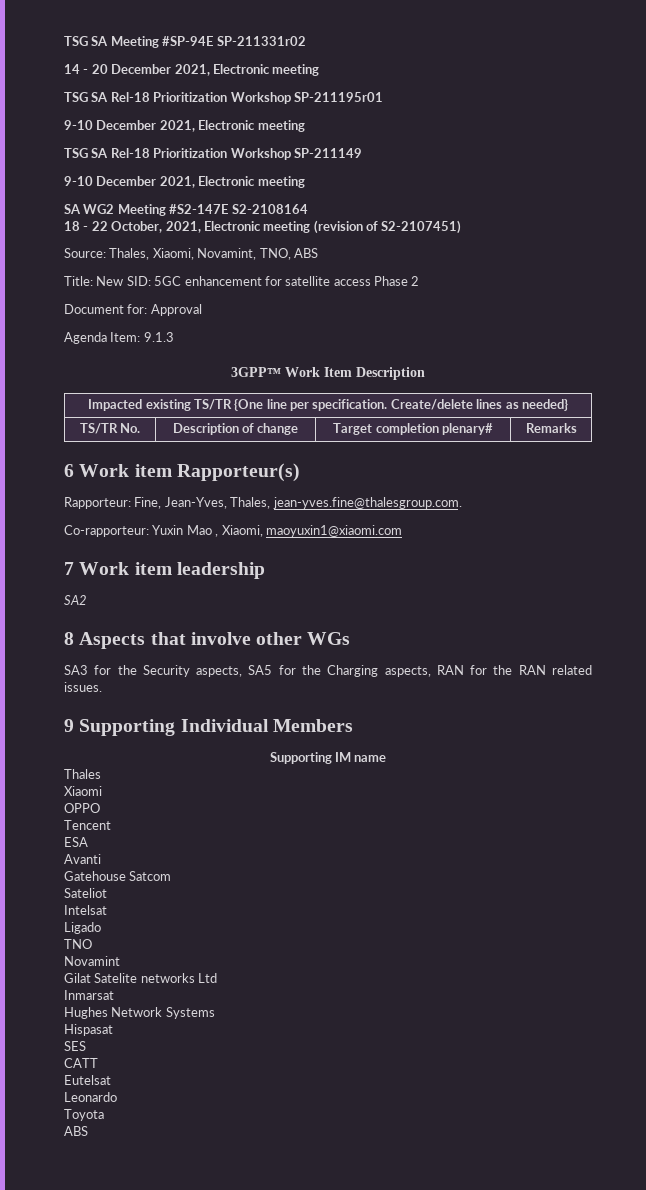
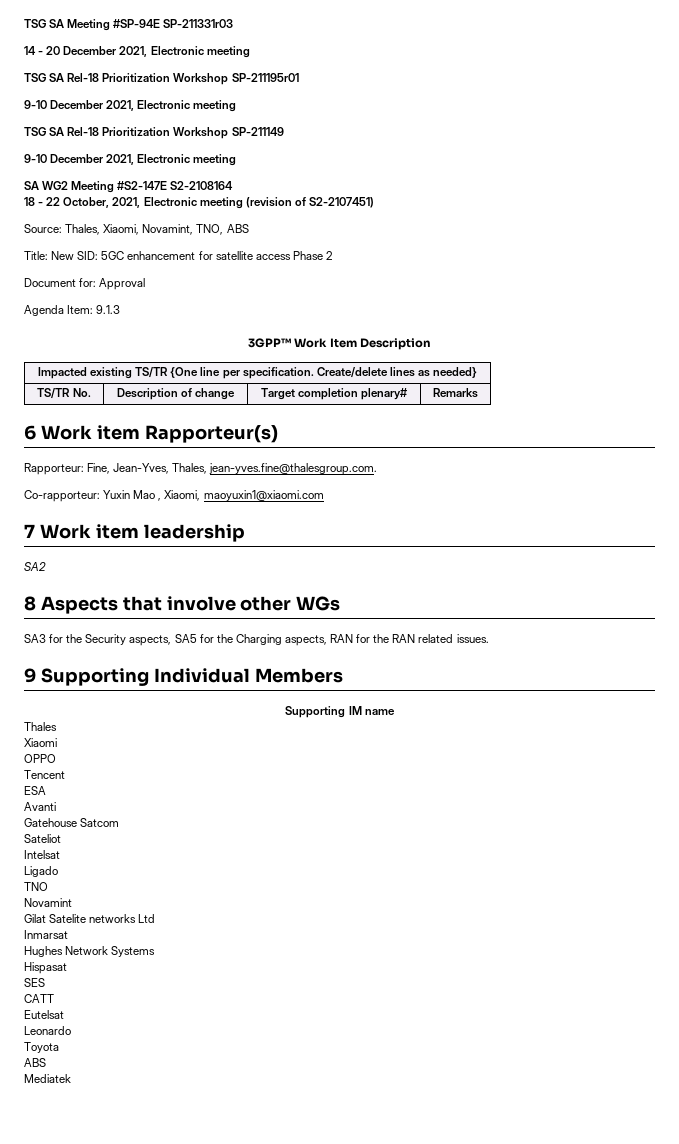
[216,36,306,46] SP-211331r02 -> [163,19,234,28] SP-211331r03
(88, 1131) none -> [24,1074,71,1083] // Mediatek

